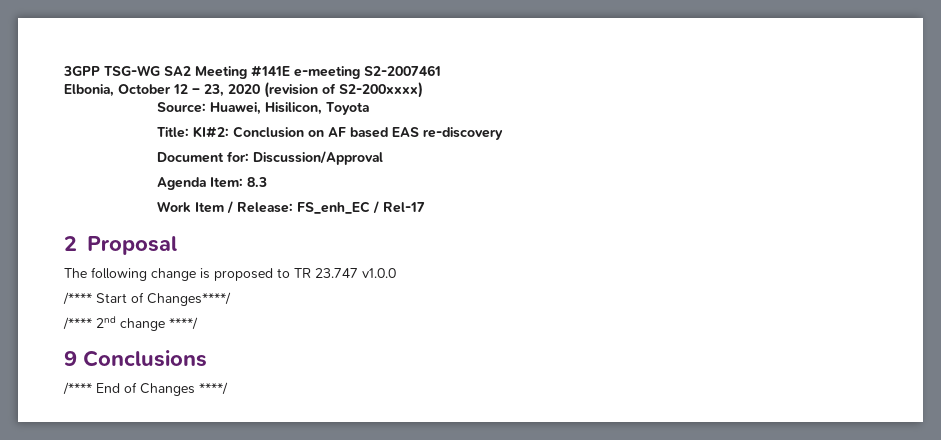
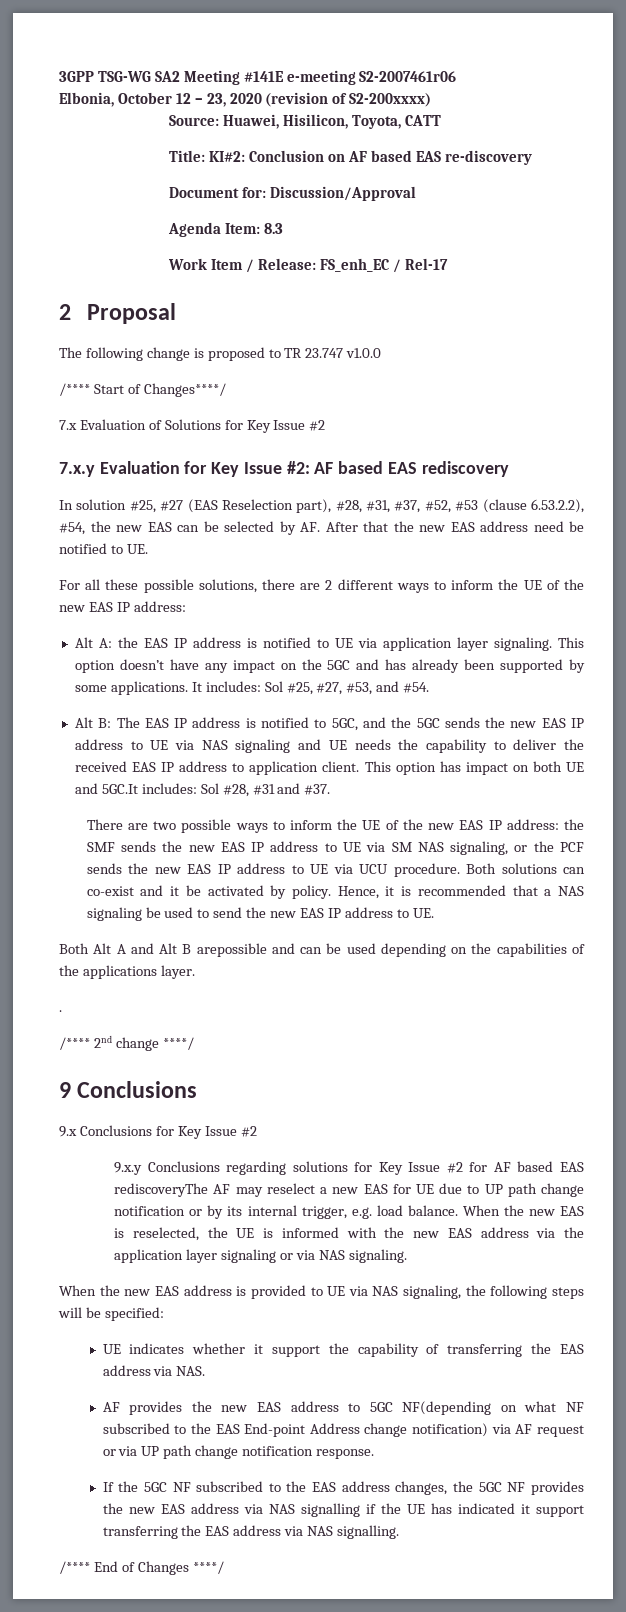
[364,65,441,76] S2-2007461 -> [359,71,457,82] S2-2007461r06
[325,102,369,115] Toyota -> [352,115,442,129] Toyota, CATT
(231, 299) none -> [59,419,326,433] [59,461,509,477] [59,499,584,513] [59,521,584,535] [59,543,148,554] [59,579,584,593] [59,601,186,612] [74,637,584,651] [74,659,585,673] [74,681,430,695] [74,717,585,731] [74,739,584,753] [74,761,585,775] [74,783,331,797] [86,819,585,833] [86,841,585,855] [86,863,585,877] [86,885,584,899] [86,907,434,921] [59,943,585,957] [59,965,195,979] [59,1010,62,1012] // 7.x Evaluation of Solutions for Key Issue #2 // 7.x.y Evaluation for Key Issue #2: AF based EAS rediscovery // In solution #25, #27 (EAS Reselection part), #28, #31, #37, #52, #53 (clause 6.53.2.2), #54, the new EAS can be selected by AF. After that the new EAS address need be notified to UE. // For all these possible solutions, there are 2 different ways to inform the UE of the new EAS IP address: // Alt A: the EAS IP address is notified to UE via application layer signaling. This option doesn’t have any impact on the 5GC and has already been supported by some applications. It includes: Sol #25, #27, #53, and #54. // Alt B: The EAS IP address is notified to 5GC, and the 5GC sends the new EAS IP address to UE via NAS signaling and UE needs the capability to deliver the received EAS IP address to application client. This option has impact on both UE and 5GC.It includes: Sol #28, #31 and #37. // There are two possible ways to inform the UE of the new EAS IP address: the SMF sends the new EAS IP address to UE via SM NAS signaling, or the PCF sends the new EAS IP address to UE via UCU procedure. Both solutions can co-exist and it be activated by policy. Hence, it is recommended that a NAS signaling be used to send the new EAS IP address to UE. // Both Alt A and Alt B arepossible and can be used depending on the capabilities of the applications layer. // .
(207, 358) none -> [59,1125,257,1139] [114,1161,584,1175] [114,1183,584,1197] [114,1205,584,1219] [114,1227,584,1241] [114,1249,407,1263] [59,1285,585,1299] [58,1307,164,1321] [102,1343,585,1357] [102,1365,206,1376] [102,1401,584,1415] [102,1423,584,1437] [102,1445,375,1459] [102,1481,584,1495] [102,1503,584,1517] [102,1525,400,1539] // 9.x Conclusions for Key Issue #2 // 9.x.y Conclusions regarding solutions for Key Issue #2 for AF based EAS rediscoveryThe AF may reselect a new EAS for UE due to UP path change notification or by its internal trigger, e.g. load balance. When the new EAS is reselected, the UE is informed with the new EAS address via the application layer signaling or via NAS signaling. // When the new EAS address is provided to UE via NAS signaling, the following steps will be specified: // UE indicates whether it support the capability of transferring the EAS address via NAS. // AF provides the new EAS address to 5GC NF(depending on what NF subscribed to the EAS End-point Address change notification) via AF request or via UP path change notification response. // If the 5GC NF subscribed to the EAS address changes, the 5GC NF provides the new EAS address via NAS signalling if the UE has indicated it support transferring the EAS address via NAS signalling.

